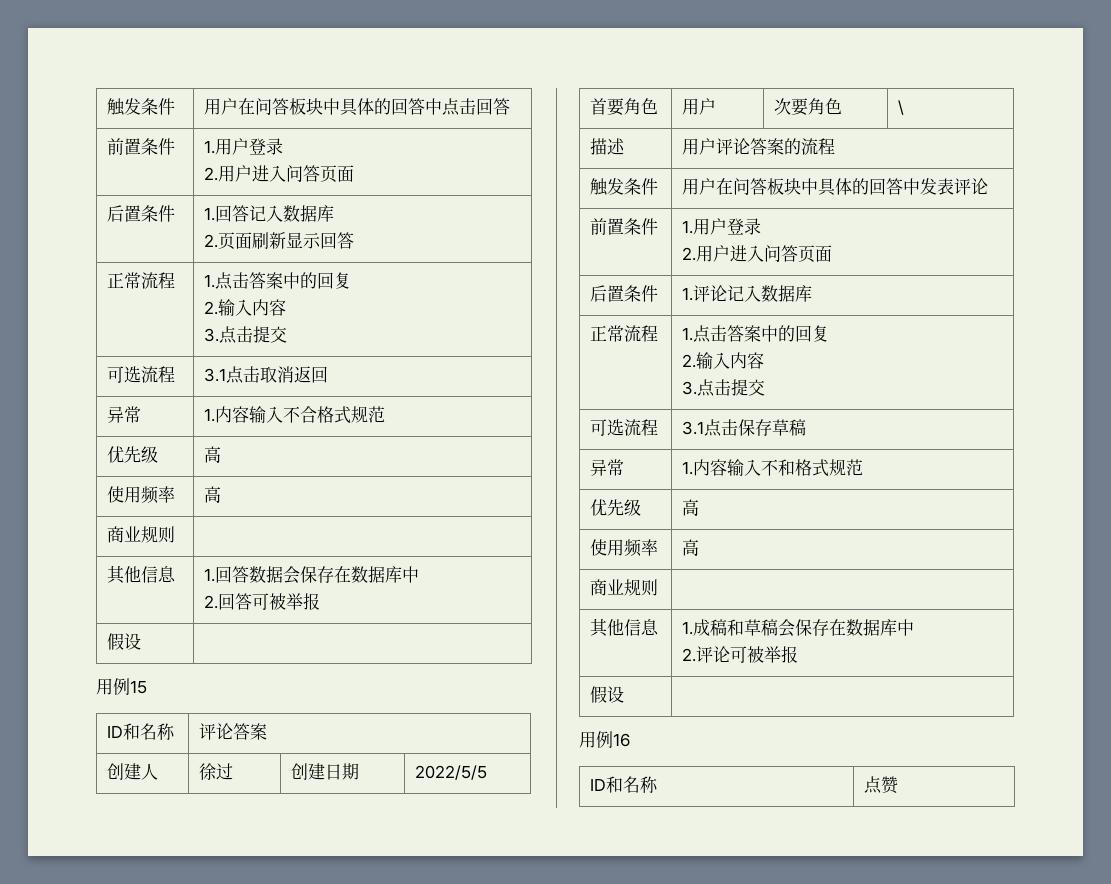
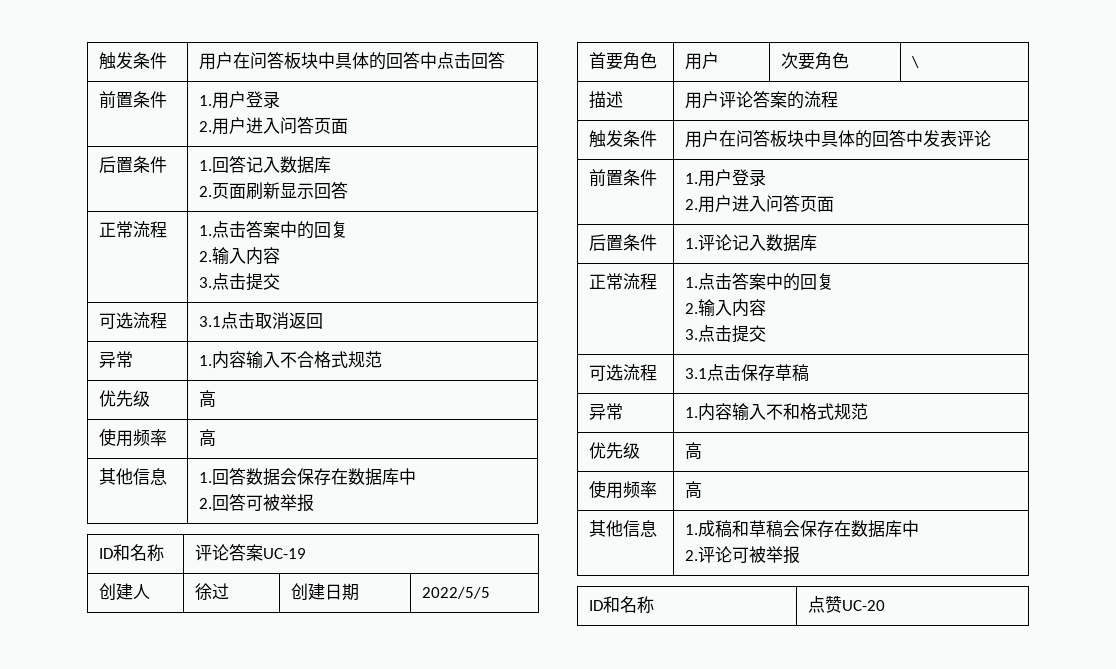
[107,526,176,543] // 商业规则 | -> (217, 438) none
[107,633,142,650] [96,678,147,695] // 假设 | // 用例15 -> (315, 503) none
(268, 731) none -> [263,548,307,559] UC-19
[590,579,659,596] // 商业规则 | -> (703, 490) none
[590,686,625,703] [579,731,630,748] // 假设 | // 用例16 -> (801, 555) none
(900, 785) none -> [842,600,886,611] UC-20

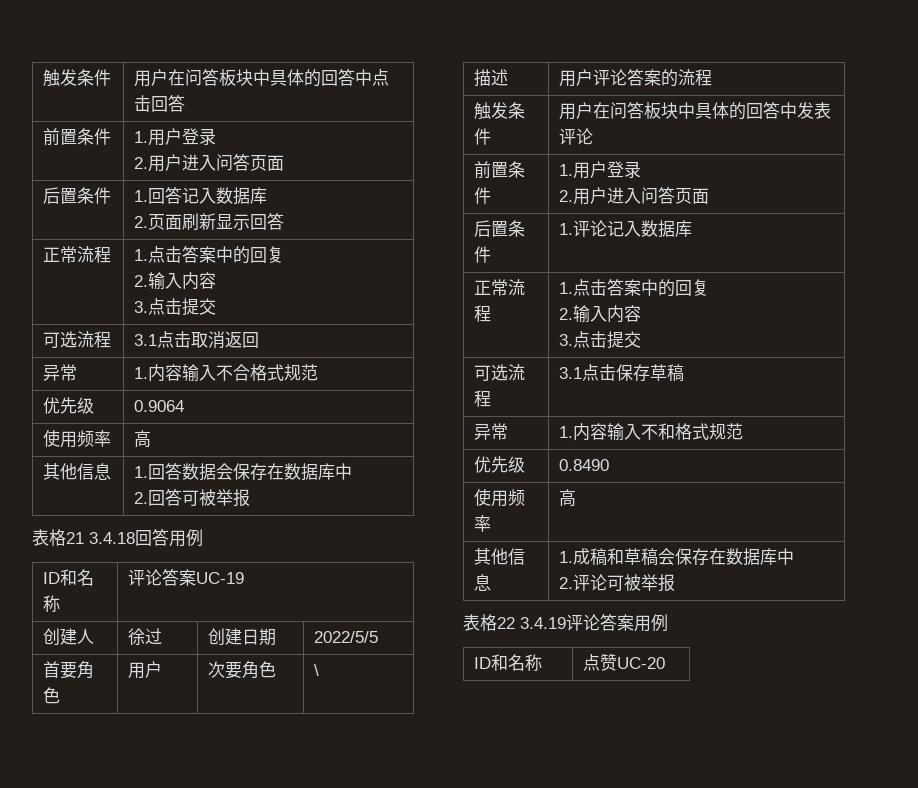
[199,390,217,408] 高 -> [134,400,185,412] 0.9064
(315, 503) none -> [32,528,203,547] // 表格21 3.4.18回答用例
[685,442,703,460] 高 -> [559,459,610,471] 0.8490
(801, 555) none -> [463,613,668,632] // 表格22 3.4.19评论答案用例

